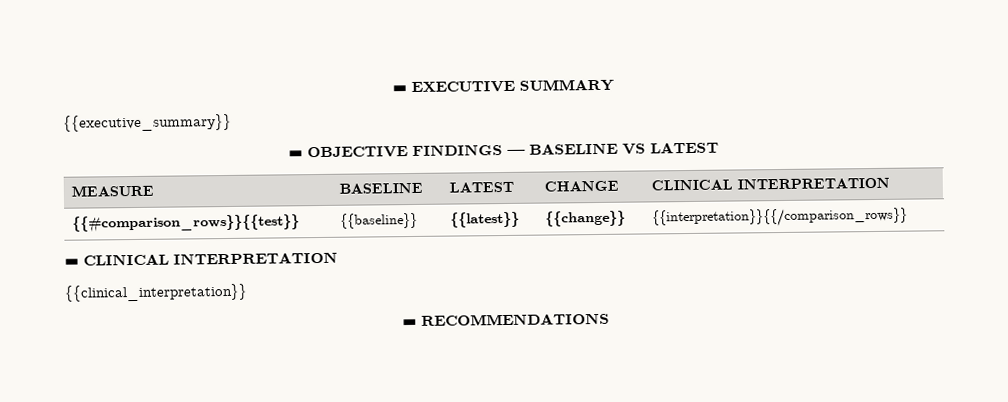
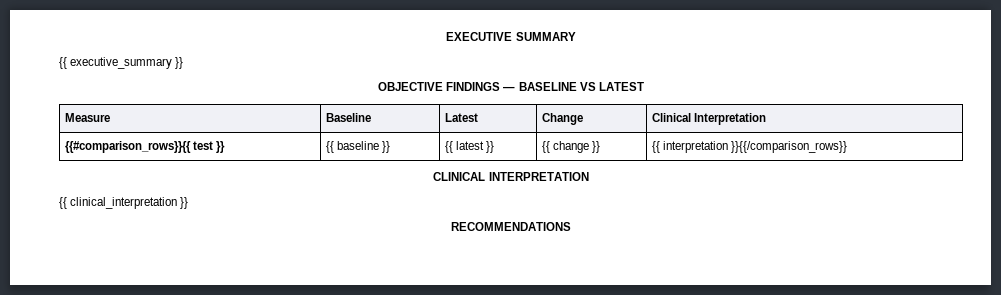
[391,85,407,93] ▬ -> (446, 36) none
[63,113,232,132] [288,150,303,158] {{executive_summary}} // ▬ -> [59,57,184,69] {{ executive_summary }} //
[71,184,155,197] [339,182,424,194] [449,181,515,193] [544,180,620,192] [651,177,891,191] [72,214,301,233] [340,212,419,229] [450,211,521,228] [545,210,627,227] [652,207,909,228] [64,251,338,266] [64,283,248,302] [401,318,417,327] MEASURE | BASELINE | LATEST | CHANGE | CLINICAL INTERPRETATION // {{#comparison_rows}}{{test}} | {{baseline}} | {{latest}} | {{change}} | {{interpretation}}{{/comparison_rows}} // ▬ CLINICAL INTERPRETATION // {{clinical_interpretation}} // ▬ -> [65,113,111,122] [326,113,372,122] [445,113,479,122] [542,113,584,125] [652,113,767,125] [65,141,226,153] [326,141,391,153] [445,141,495,153] [542,141,601,153] [652,141,848,153] [433,172,589,181] [59,197,189,209] Measure | Baseline | Latest | Change | Clinical Interpretation // {{#comparison_rows}}{{ test }} | {{ baseline }} | {{ latest }} | {{ change }} | {{ interpretation }}{{/comparison_rows}} // CLINICAL INTERPRETATION // {{ clinical_interpretation }} //

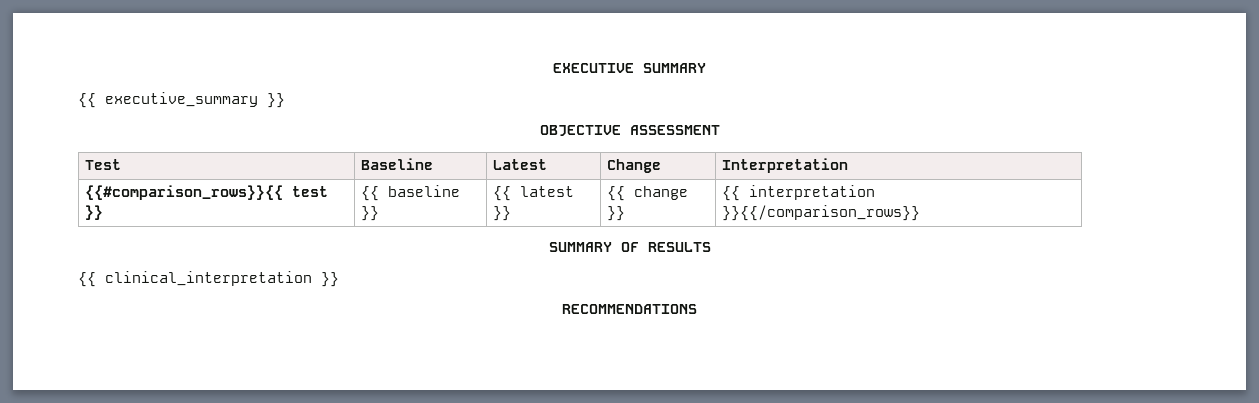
[446,82,644,91] [65,113,111,122] FINDINGS — BASELINE VS LATEST // Measure -> [629,125,720,135] [84,159,121,170] ASSESSMENT // Test
[652,113,692,122] Clinical -> (661, 166) none
[433,172,589,181] CLINICAL INTERPRETATION -> [548,242,711,252] SUMMARY OF RESULTS

